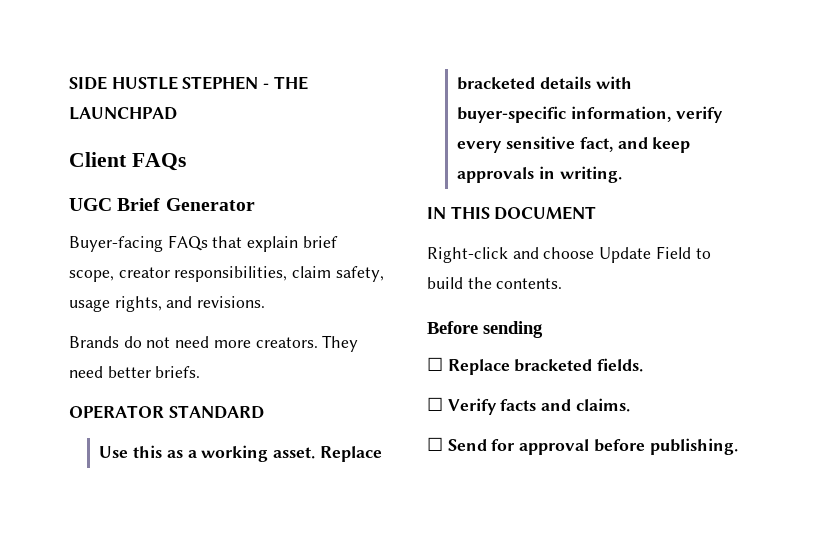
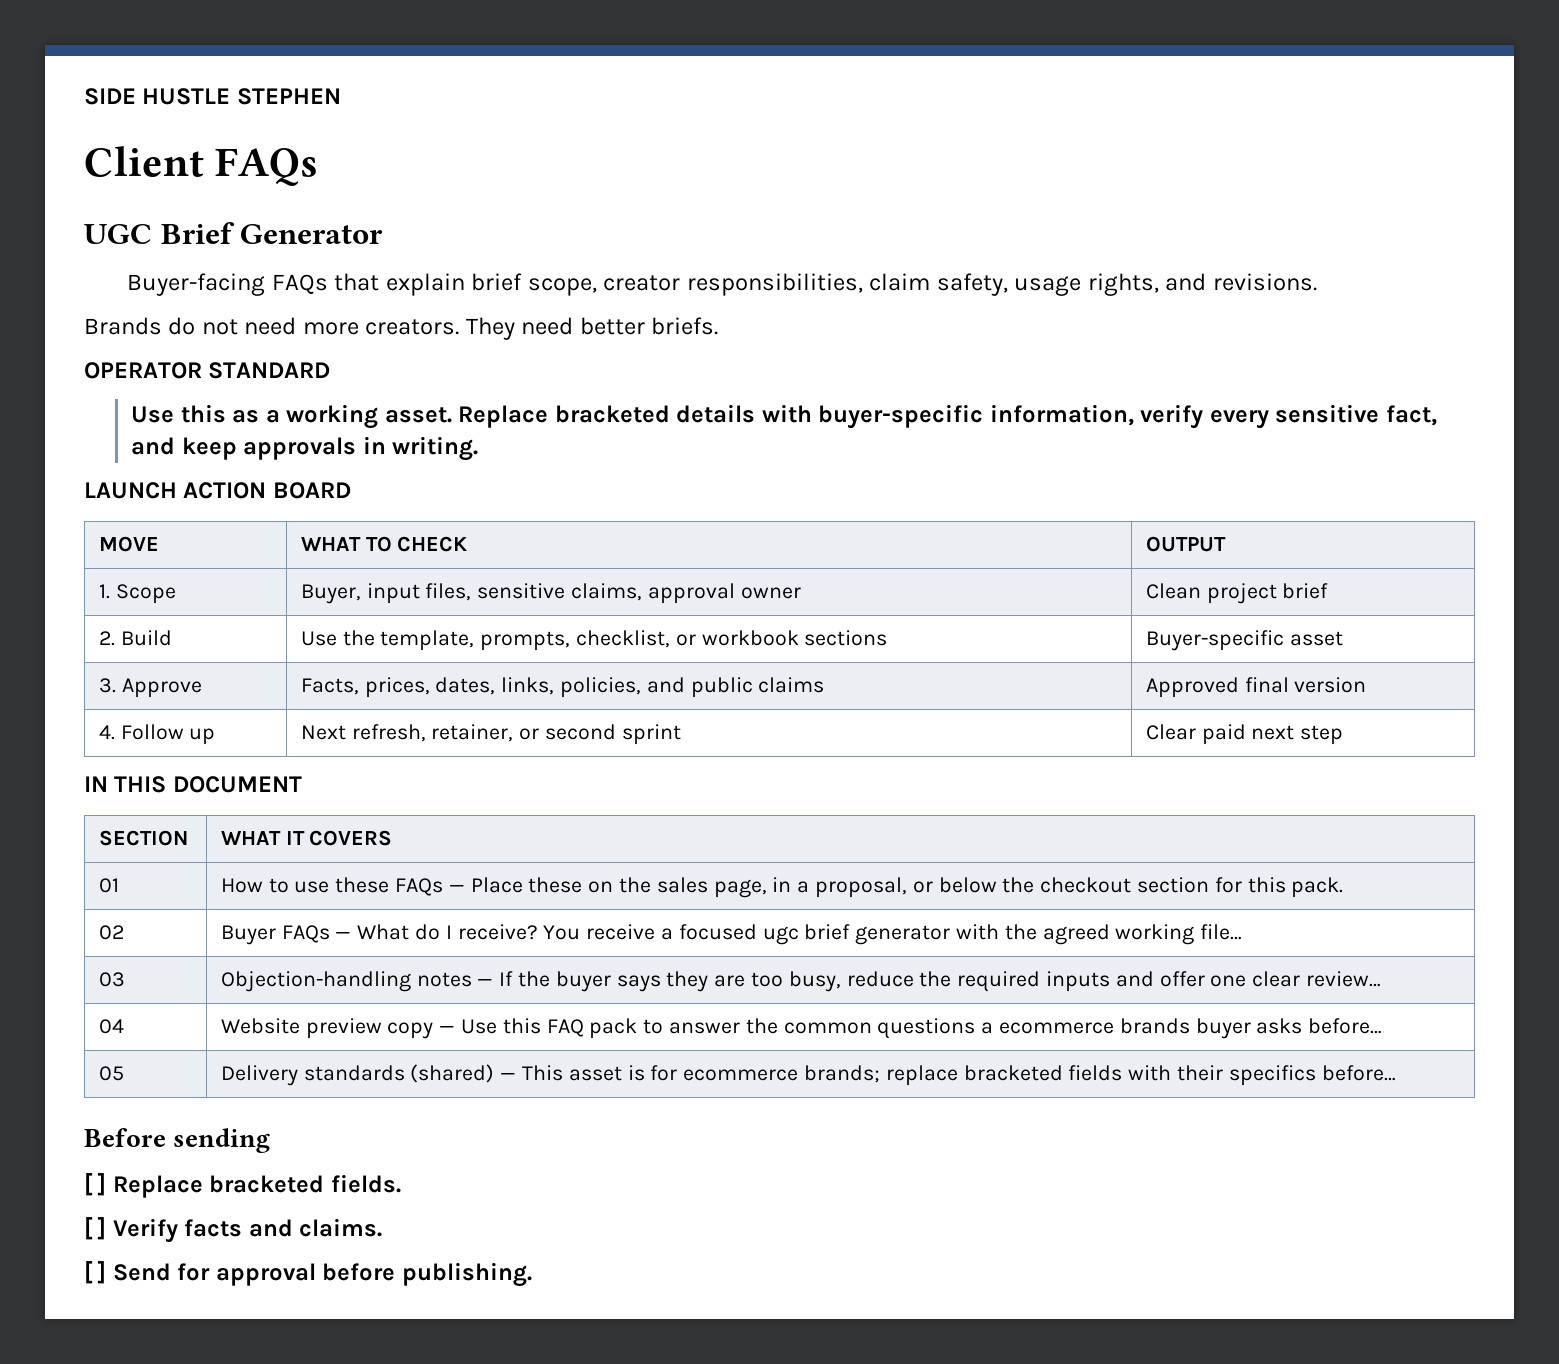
[263,76,308,90] [69,107,177,120] - THE LAUNCHPAD -> (341, 96) none
[427,206,597,220] [427,246,711,263] [427,277,563,289] IN THIS DOCUMENT // Right-click and choose Update Field to build the contents. -> [84,482,351,499] [98,536,159,552] [300,536,468,552] [1145,536,1226,552] [98,584,176,604] [300,583,801,604] [1145,583,1329,604] [98,630,172,646] [300,630,888,651] [1145,630,1343,651] [98,678,202,698] [300,677,825,698] [1145,677,1367,698] [98,724,216,745] [300,724,681,745] [1145,724,1344,745] [84,776,302,793] [98,830,188,846] [220,830,393,846] [98,878,119,893] [220,877,1344,898] [98,925,124,940] [220,924,1243,945] [98,972,125,987] [220,971,1382,992] [98,1019,124,1034] [220,1018,1383,1039] [98,1066,124,1081] [220,1064,1396,1086] LAUNCH ACTION BOARD // MOVE | WHAT TO CHECK | OUTPUT // 1. Scope | Buyer, input files, sensitive claims, approval owner | Clean project brief // 2. Build | Use the template, prompts, checklist, or workbook sections | Buyer-specific asset // 3. Approve | Facts, prices, dates, links, policies, and public claims | Approved final version // 4. Follow up | Next refresh, retainer, or second sprint | Clear paid next step // IN THIS DOCUMENT // SECTION | WHAT IT COVERS // 01 | How to use these FAQs — Place these on the sales page, in a proposal, or below the checkout section for this pack. // 02 | Buyer FAQs — What do I receive? You receive a focused ugc brief generator with the agreed working file… // 03 | Objection-handling notes — If the buyer says they are too busy, reduce the required inputs and offer one clear review… // 04 | Website preview copy — Use this FAQ pack to answer the common questions a ecommerce brands buyer asks before… // 05 | Delivery standards (shared) — This asset is for ecommerce brands; replace bracketed fields with their specifics before…
[427,357,443,371] ☐ -> [84,1173,107,1196] [ ]
[427,397,443,411] ☐ -> [84,1217,107,1240] [ ]
[427,437,443,451] ☐ -> [84,1261,107,1284] [ ]

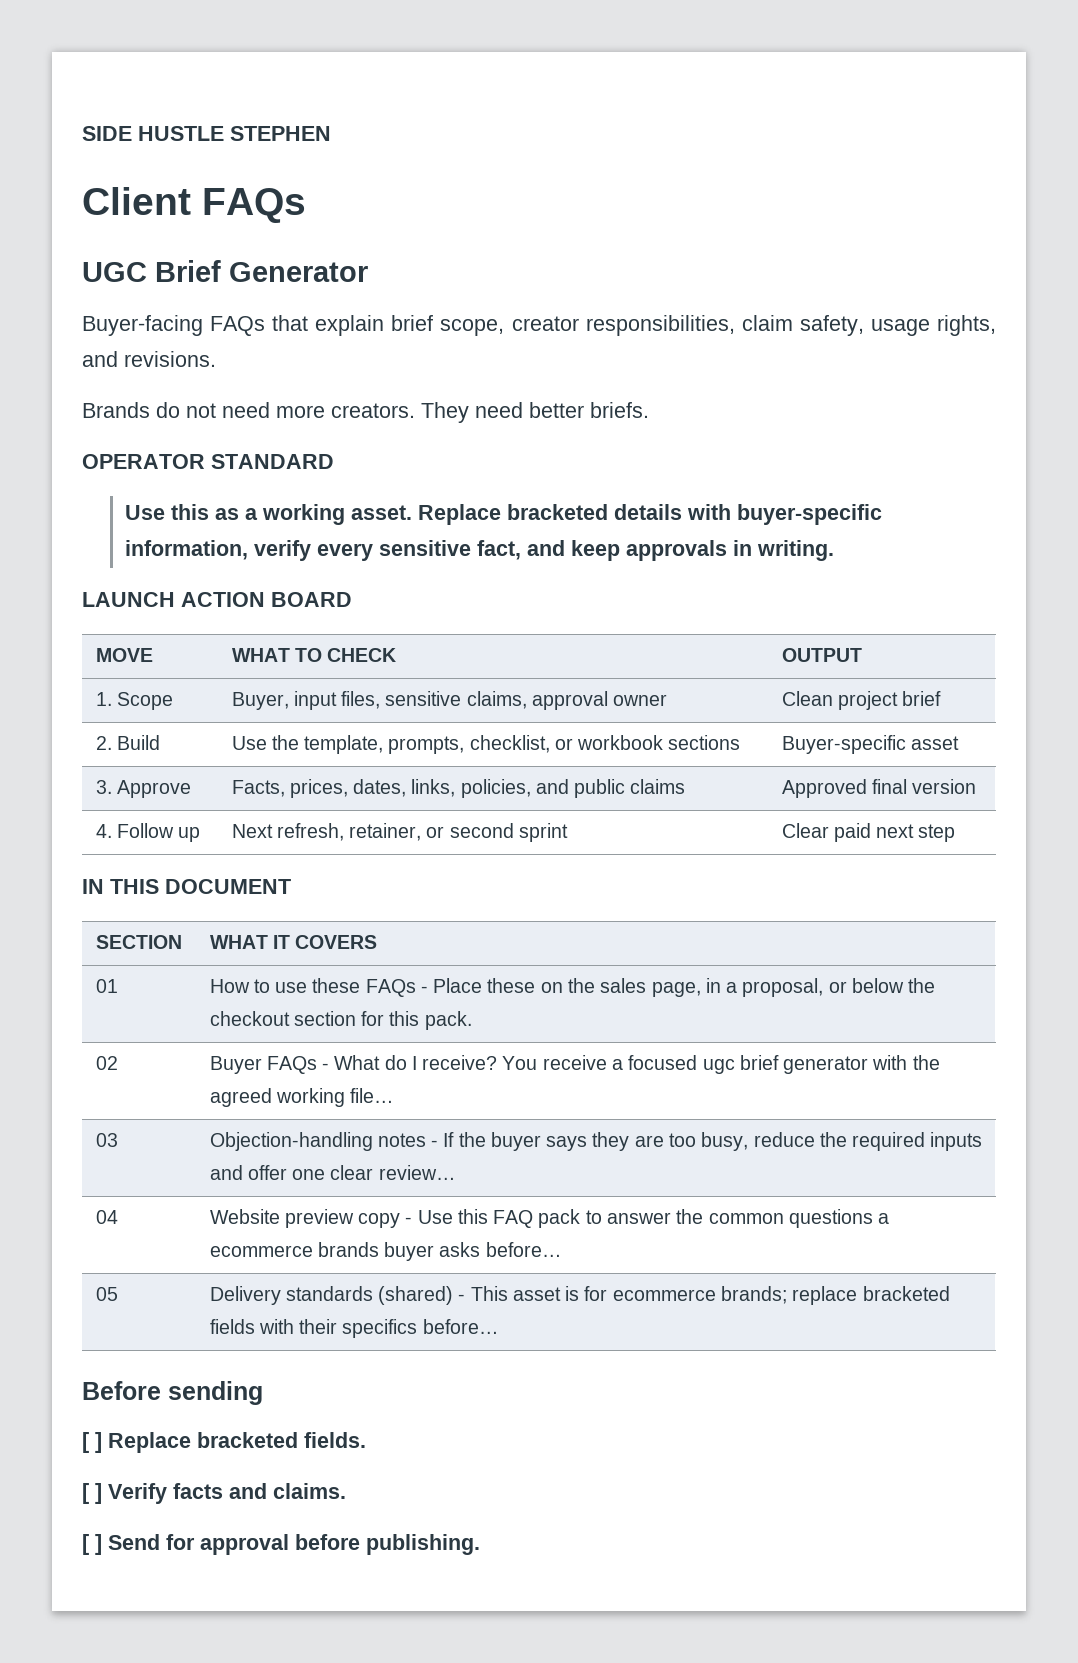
[448,885,465,892] — -> [420,986,428,993] -
[335,932,352,939] — -> [322,1063,330,1070] -
[477,979,494,986] — -> [431,1140,439,1147] -
[439,1026,456,1033] — -> [405,1217,413,1224] -
[500,1073,517,1080] — -> [458,1294,466,1301] -

